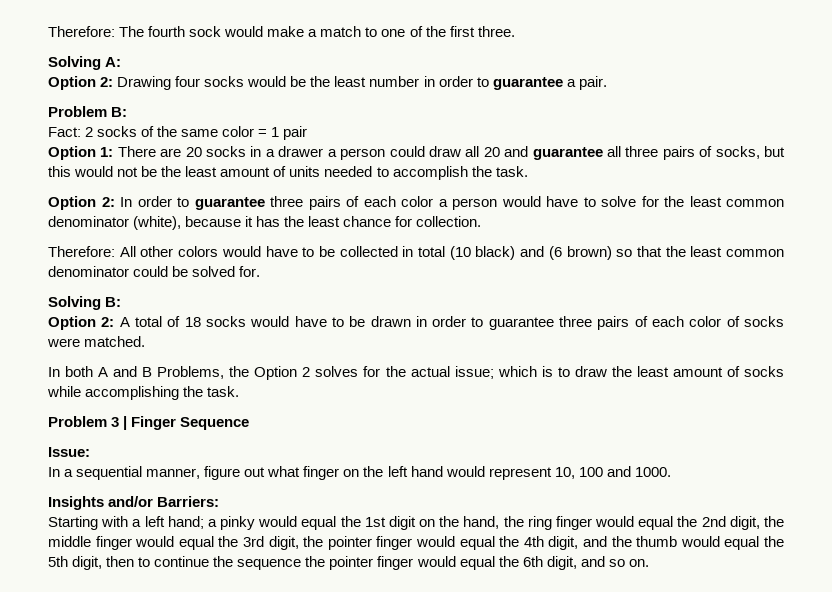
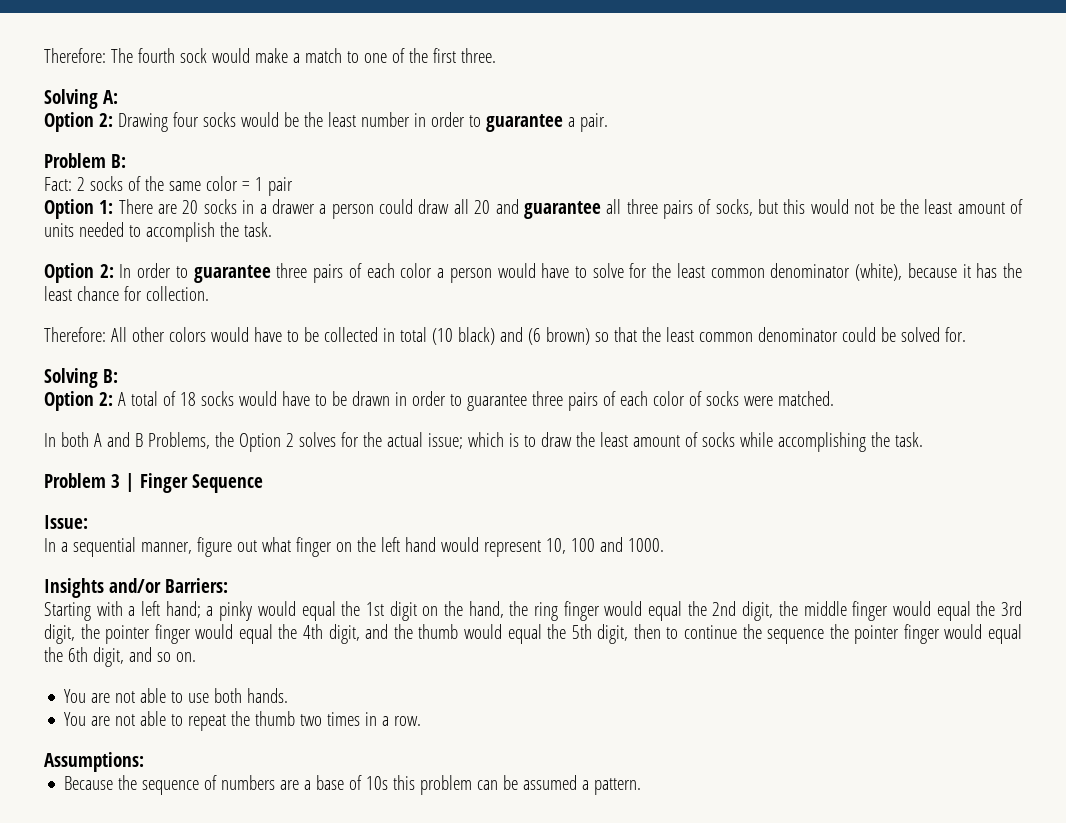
(649, 563) none -> [64,688,289,703] [64,711,422,731] [44,752,144,772] [64,775,642,795] // You are not able to use both hands. // You are not able to repeat the thumb two times in a row. // Assumptions: // Because the sequence of numbers are a base of 10s this problem can be assumed a pattern.

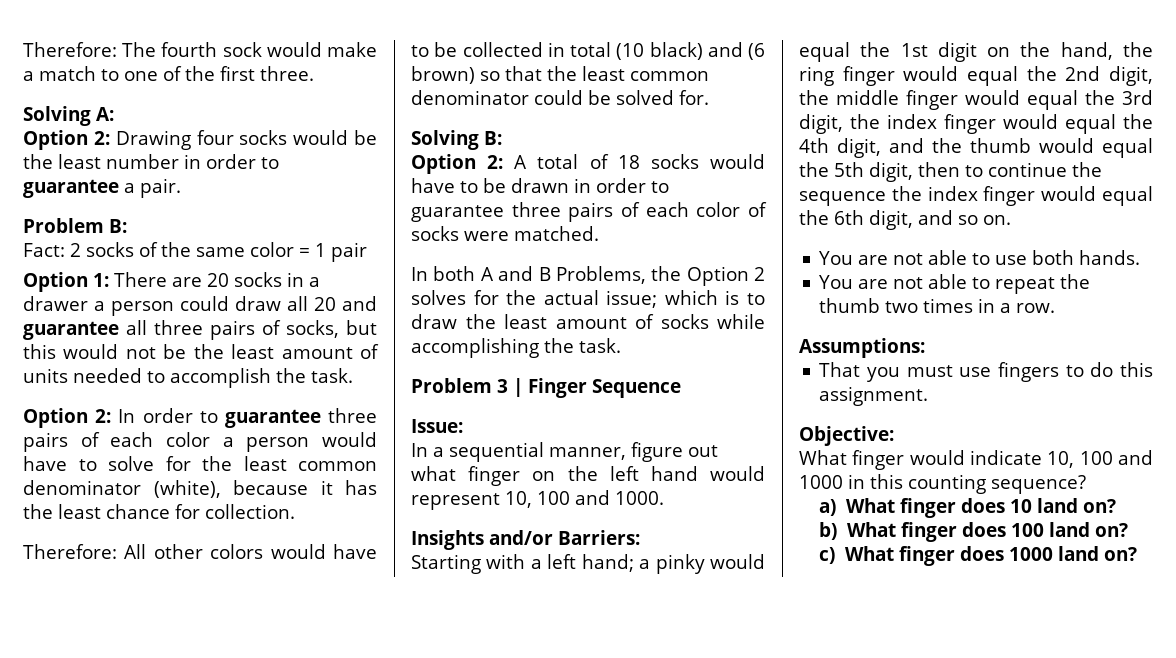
[105,625,151,644] pointer -> [887,114,937,129] index
[854,625,900,644] pointer -> [927,186,978,201] index
[64,775,642,795] Because the sequence of numbers are a base of 10s this problem can be assumed a pattern. -> [819,362,1153,382] [819,386,929,406] [799,426,894,446] [799,450,1153,470] [799,474,1086,494] [819,498,1116,518] [819,522,1128,542] [819,546,1137,566] That you must use fingers to do this assignment. // Objective: // What finger would indicate 10, 100 and 1000 in this counting sequence? // a) What finger does 10 land on? // b) What finger does 100 land on? // c) What finger does 1000 land on?

